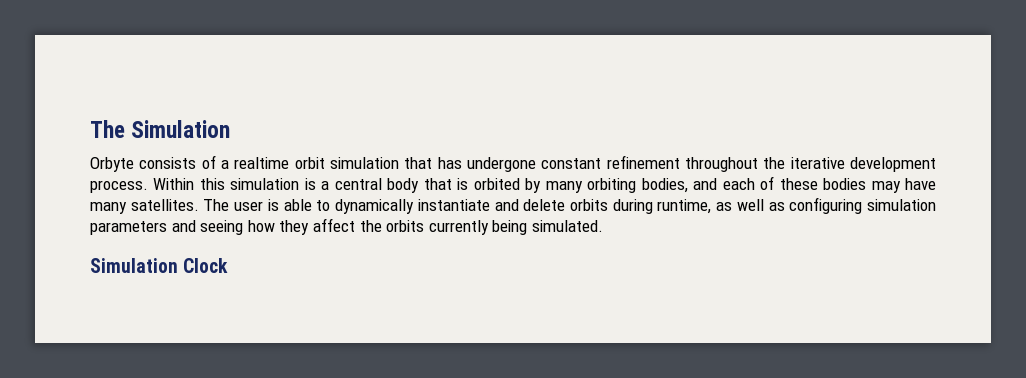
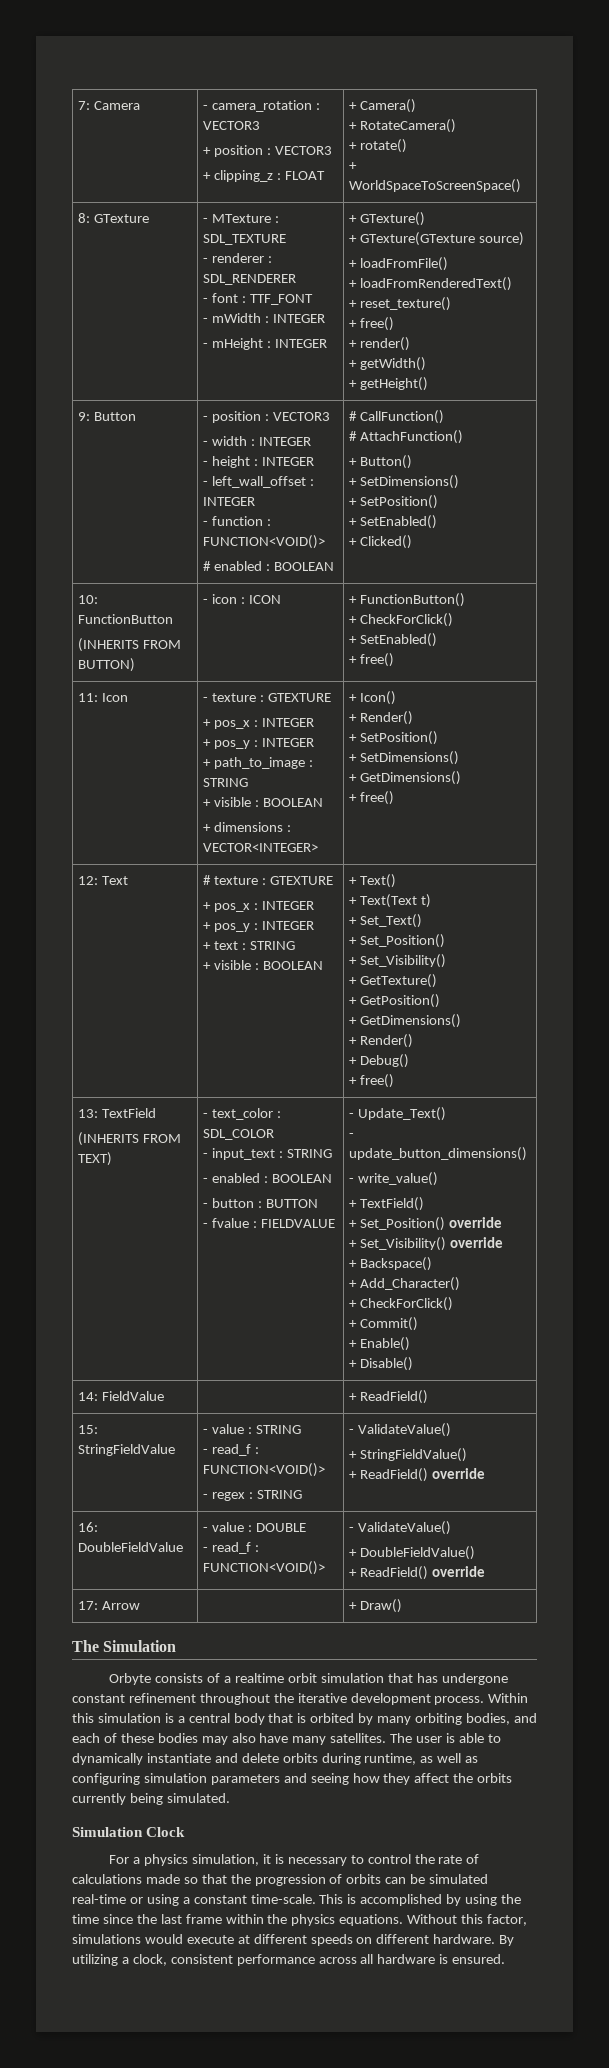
(90, 129) none -> [78,101,141,110] [203,100,321,112] [203,121,261,130] [203,145,333,157] [203,170,326,182] [349,99,417,113] [349,119,457,133] [349,139,408,153] [349,162,358,170] [349,179,522,193] [78,213,150,223] [203,214,280,223] [203,234,287,245] [203,253,273,263] [203,274,297,285] [203,293,314,305] [203,313,326,323] [203,338,328,350] [349,212,426,226] [349,232,525,246] [349,257,449,271] [349,277,513,291] [349,297,452,311] [349,317,395,331] [349,337,411,351] [349,357,427,371] [349,377,429,391] [78,412,137,421] [203,411,331,423] [203,436,312,446] [203,456,315,468] [203,476,315,488] [203,497,256,506] [203,516,272,526] [203,535,326,549] [203,561,335,571] [349,410,445,424] [349,430,464,444] [349,455,413,469] [349,475,460,489] [349,495,439,509] [349,515,438,529] [349,535,413,549] [78,595,99,604] [78,614,174,624] [78,638,182,652] [78,658,136,672] [203,594,282,604] [349,593,466,607] [349,613,454,627] [349,633,438,647] [349,653,395,667] [78,693,129,702] [203,693,332,702] [203,718,315,729] [203,738,315,749] [203,757,314,769] [203,778,249,787] [203,797,324,807] [203,822,292,832] [203,843,319,852] [349,691,397,705] [349,711,414,725] [349,731,439,745] [349,751,460,765] [349,771,462,785] [349,791,395,805] [78,876,129,885] [203,875,334,885] [203,901,315,912] [203,921,315,932] [203,941,296,950] [203,960,324,970] [349,874,397,888] [349,894,432,908] [349,914,423,928] [349,934,446,948] [349,954,447,968] [349,974,438,988] [349,994,441,1008] [349,1014,462,1028] [349,1034,414,1048] [349,1054,410,1068] [349,1074,395,1088] [78,1108,157,1118] [78,1132,182,1146] [78,1152,113,1166] [203,1108,282,1120] [203,1129,275,1140] [203,1148,333,1160] [203,1173,333,1183] [203,1198,319,1208] [203,1218,336,1228] [349,1107,447,1121] [349,1133,355,1138] [349,1147,528,1161] [349,1172,439,1186] [349,1197,425,1211] [349,1217,503,1231] [349,1237,504,1251] [349,1257,433,1271] [349,1277,461,1291] [349,1297,454,1311] [349,1317,419,1331] [349,1337,411,1351] [349,1357,414,1371] [78,1391,165,1401] [349,1390,429,1404] [78,1425,99,1434] [78,1444,176,1456] [203,1424,302,1434] [203,1444,260,1456] [203,1463,326,1477] [203,1490,303,1501] [349,1423,452,1437] [349,1448,468,1462] [349,1468,486,1482] [78,1522,99,1532] [78,1542,184,1552] [203,1522,307,1532] [203,1542,260,1554] [203,1561,326,1575] [349,1521,452,1535] [349,1546,476,1560] [349,1566,486,1580] [78,1601,141,1610] [349,1599,403,1613] 7: Camera | - camera_rotation : VECTOR3 // + position : VECTOR3 // + clipping_z : FLOAT | + Camera() // + RotateCamera() // + rotate() // + WorldSpaceToScreenSpace() // 8: GTexture | - MTexture : SDL_TEXTURE // - renderer : SDL_RENDERER // - font : TTF_FONT // - mWidth : INTEGER // - mHeight : INTEGER | + GTexture() // + GTexture(GTexture source) // + loadFromFile() // + loadFromRenderedText() // + reset_texture() // + free() // + render() // + getWidth() // + getHeight() // 9: Button | - position : VECTOR3 // - width : INTEGER // - height : INTEGER // - left_wall_offset : INTEGER // - function : FUNCTION<VOID()> // # enabled : BOOLEAN | # CallFunction() // # AttachFunction() // + Button() // + SetDimensions() // + SetPosition() // + SetEnabled() // + Clicked() // 10: FunctionButton // (INHERITS FROM BUTTON) | - icon : ICON | + FunctionButton() // + CheckForClick() // + SetEnabled() // + free() // 11: Icon | - texture : GTEXTURE // + pos_x : INTEGER // + pos_y : INTEGER // + path_to_image : STRING // + visible : BOOLEAN // + dimensions : VECTOR<INTEGER> | + Icon() // + Render() // + SetPosition() // + SetDimensions() // + GetDimensions() // + free() // 12: Text | # texture : GTEXTURE // + pos_x : INTEGER // + pos_y : INTEGER // + text : STRING // + visible : BOOLEAN | + Text() // + Text(Text t) // + Set_Text() // + Set_Position() // + Set_Visibility() // + GetTexture() // + GetPosition() // + GetDimensions() // + Render() // + Debug() // + free() // 13: TextField // (INHERITS FROM TEXT) | - text_color : SDL_COLOR // - input_text : STRING // - enabled : BOOLEAN // - button : BUTTON // - fvalue : FIELDVALUE | - Update_Text() // - update_button_dimensions() // - write_value() // + TextField() // + Set_Position() override // + Set_Visibility() override // + Backspace() // + Add_Character() // + CheckForClick() // + Commit() // + Enable() // + Disable() // 14: FieldValue | | + ReadField() // 15: StringFieldValue | - value : STRING // - read_f : FUNCTION<VOID()> // - regex : STRING | - ValidateValue() // + StringFieldValue() // + ReadField() override // 16: DoubleFieldValue | - value : DOUBLE // - read_f : FUNCTION<VOID()> | - ValidateValue() // + DoubleFieldValue() // + ReadField() override // 17: Arrow | | + Draw() //
(901, 187) none -> [231,1733,256,1743] also
(229, 265) none -> [109,1854,480,1866] [72,1874,489,1886] [72,1894,522,1906] [72,1914,528,1926] [72,1934,515,1946] [72,1954,506,1966] // For a physics simulation, it is necessary to control the rate of calculations made so that the progression of orbits can be simulated real-time or using a constant time-scale. This is accomplished by using the time since the last frame within the physics equations. Without this factor, simulations would execute at different speeds on different hardware. By utilizing a clock, consistent performance across all hardware is ensured.

